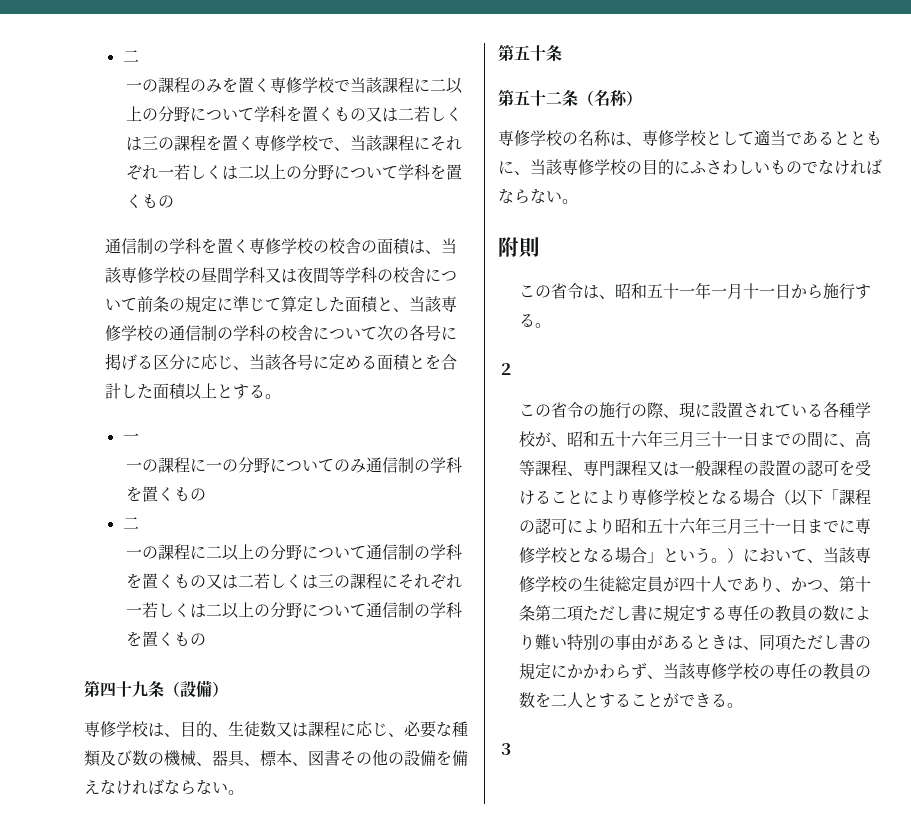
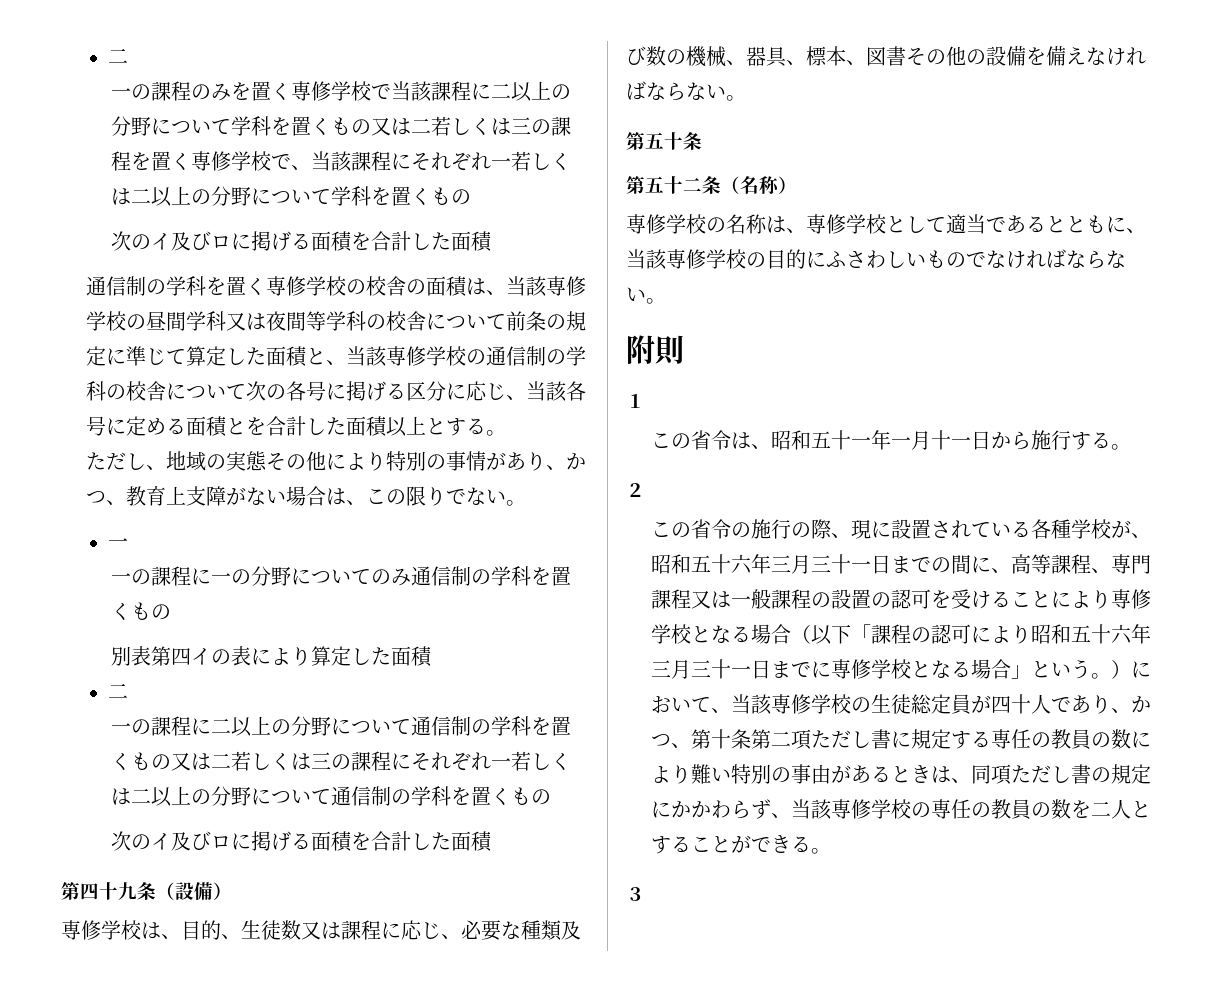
(175, 201) none -> [111,231,494,252] // 次のイ及びロに掲げる面積を合計した面積
(282, 396) none -> [86,451,587,471] [86,486,527,506] // ただし、地域の実態その他により特別の事情があり、かつ、教育上支障がない場合は、この限りでない。
(207, 494) none -> [111,646,434,667] // 別表第四イの表により算定した面積
(207, 639) none -> [111,831,494,852] // 次のイ及びロに掲げる面積を合計した面積
(540, 247) none -> [626,394,645,408] // １

